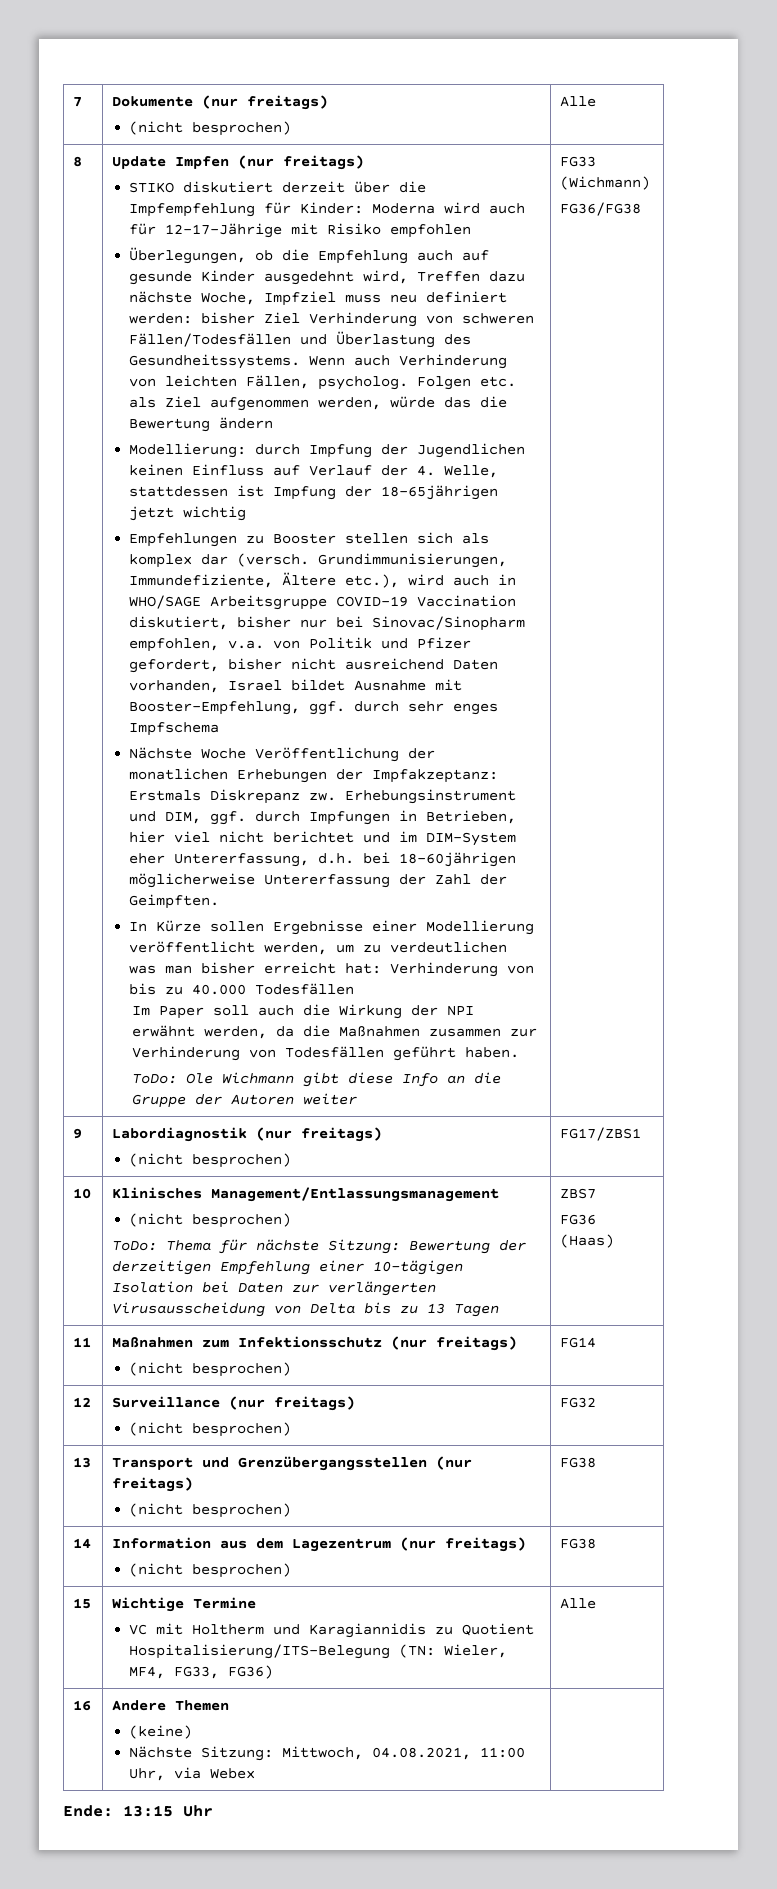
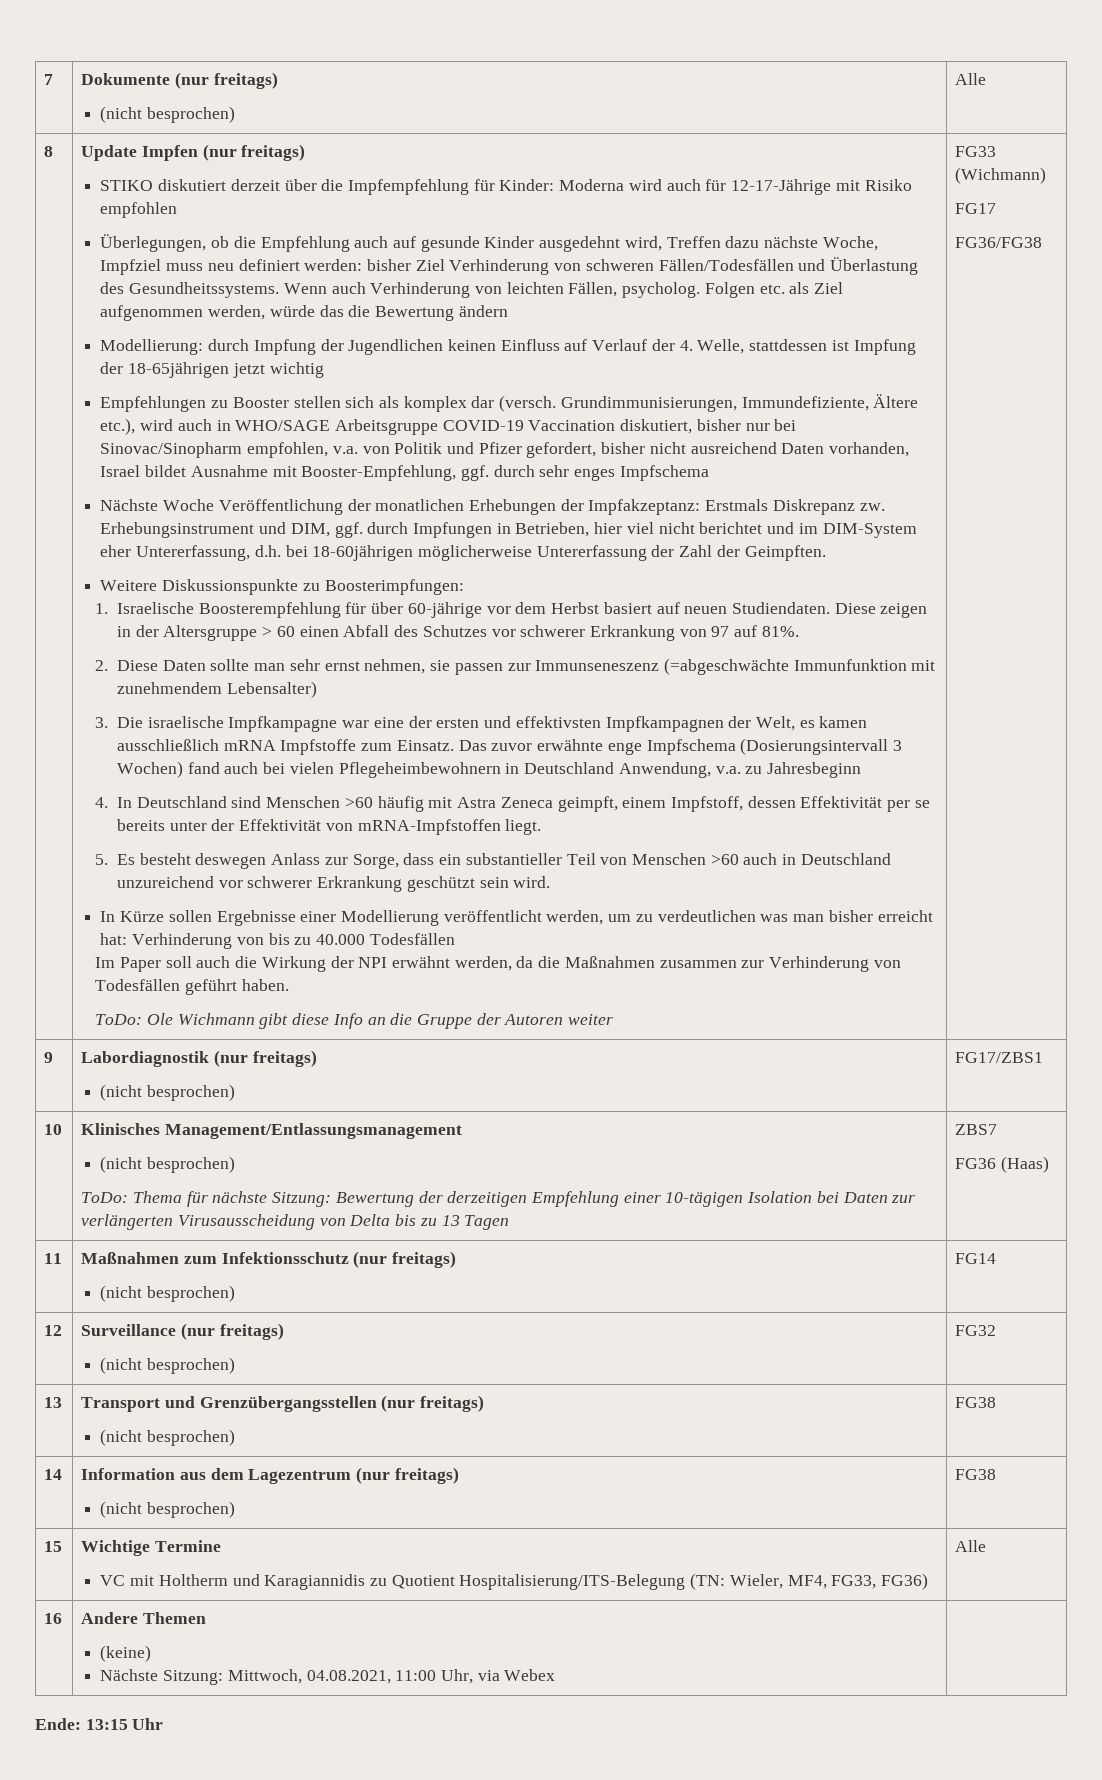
(220, 901) none -> [100,579,464,595] [95,602,928,618] [116,625,799,641] [95,658,936,675] [116,681,317,698] [95,716,868,732] [116,738,902,755] [116,761,861,778] [95,796,930,812] [116,819,542,835] [95,853,891,869] [116,876,551,892] // Weitere Diskussionspunkte zu Boosterimpfungen: // 1. Israelische Boosterempfehlung für über 60-jährige vor dem Herbst basiert auf neuen Studiendaten. Diese zeigen in der Altersgruppe > 60 einen Abfall des Schutzes vor schwerer Erkrankung von 97 auf 81%. // 2. Diese Daten sollte man sehr ernst nehmen, sie passen zur Immunseneszenz (=abgeschwächte Immunfunktion mit zunehmendem Lebensalter) // 3. Die israelische Impfkampagne war eine der ersten und effektivsten Impfkampagnen der Welt, es kamen ausschließlich mRNA Impfstoffe zum Einsatz. Das zuvor erwähnte enge Impfschema (Dosierungsintervall 3 Wochen) fand auch bei vielen Pflegeheimbewohnern in Deutschland Anwendung, v.a. zu Jahresbeginn // 4. In Deutschland sind Menschen >60 häufig mit Astra Zeneca geimpft, einem Impfstoff, dessen Effektivität per se bereits unter der Effektivität von mRNA-Impfstoffen liegt. // 5. Es besteht deswegen Anlass zur Sorge, dass ein substantieller Teil von Menschen >60 auch in Deutschland unzureichend vor schwerer Erkrankung geschützt sein wird.
(651, 183) none -> [955,203,997,214] // FG17

